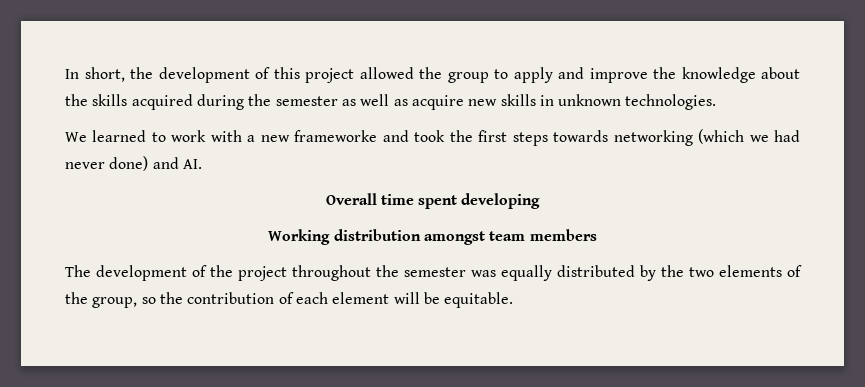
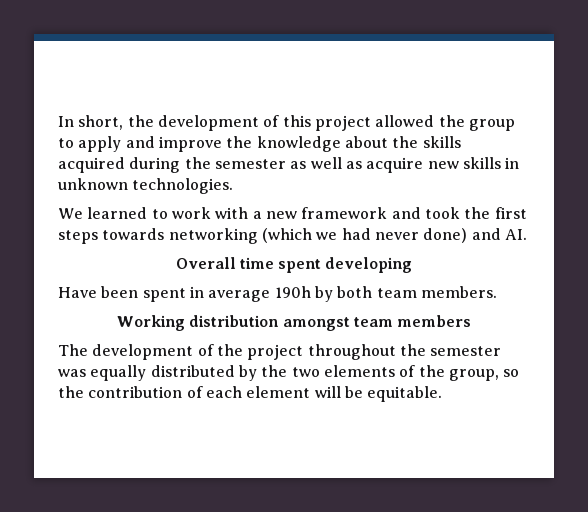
[294,130,378,142] frameworke -> [301,207,388,219] framework
(541, 201) none -> [58,286,497,302] // Have been spent in average 190h by both team members.

